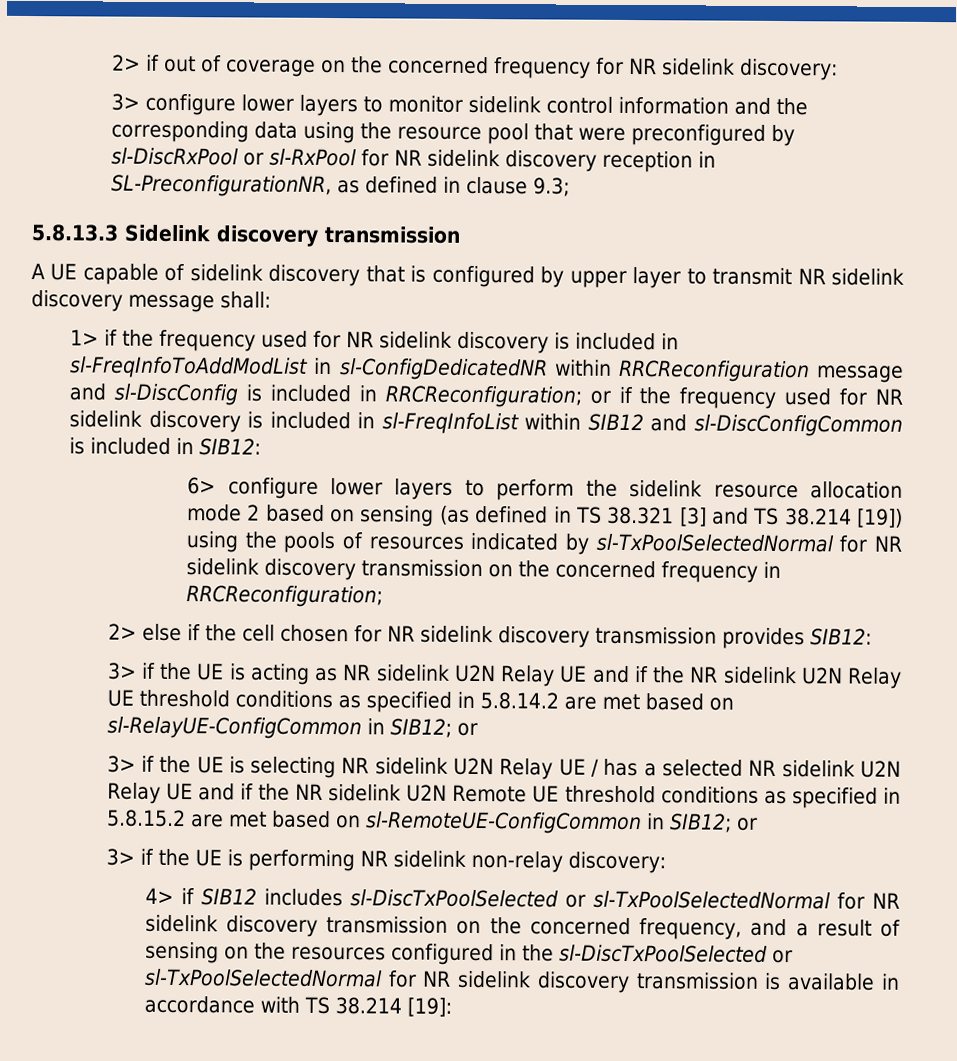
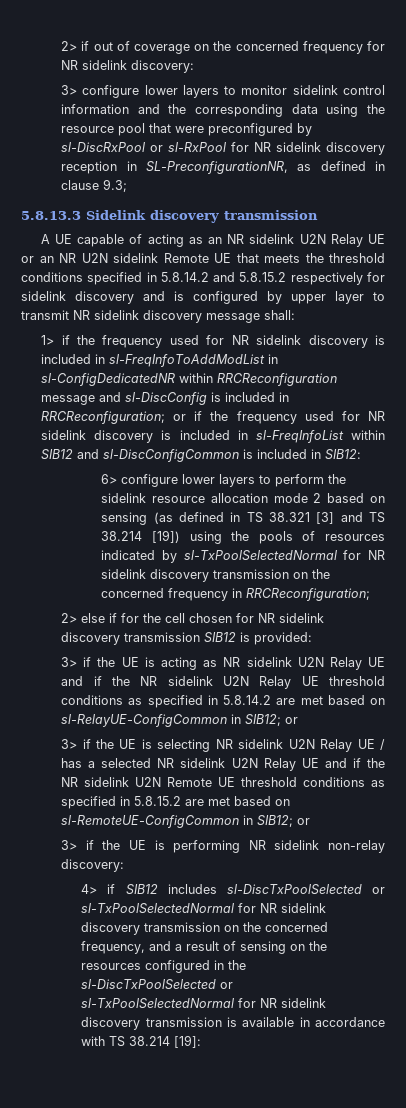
[189,264,405,287] sidelink discovery that -> [147,234,385,247] [21,253,385,263] [21,272,385,285] [21,291,165,304] acting as an NR sidelink U2N Relay UE or an NR U2N sidelink Remote UE that meets the threshold conditions specified in 5.8.14.2 and 5.8.15.2 respectively for sidelink discovery and
(201, 632) none -> [121,613,140,623] for
[721,627,872,650] provides SIB12: -> [204,632,313,645] SIB12 is provided:

